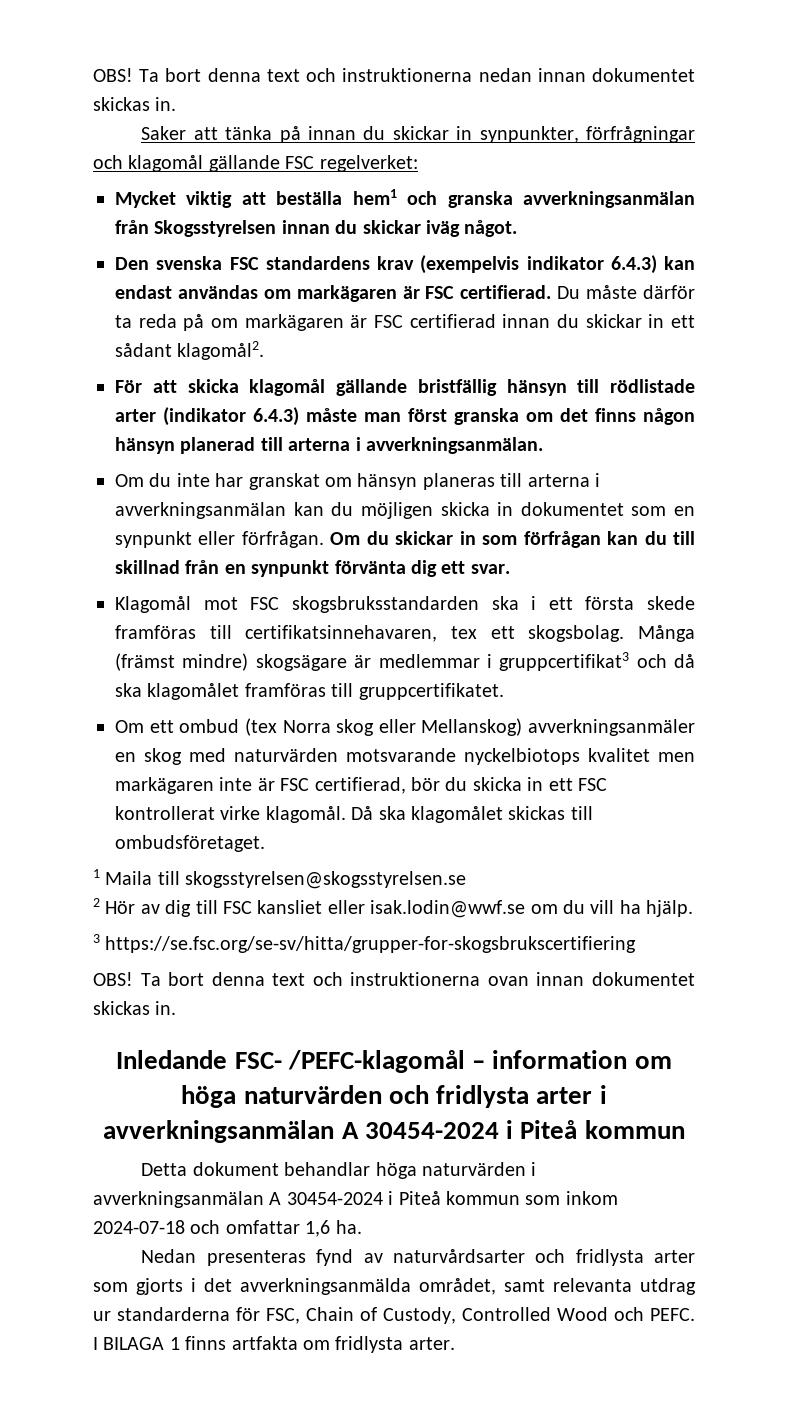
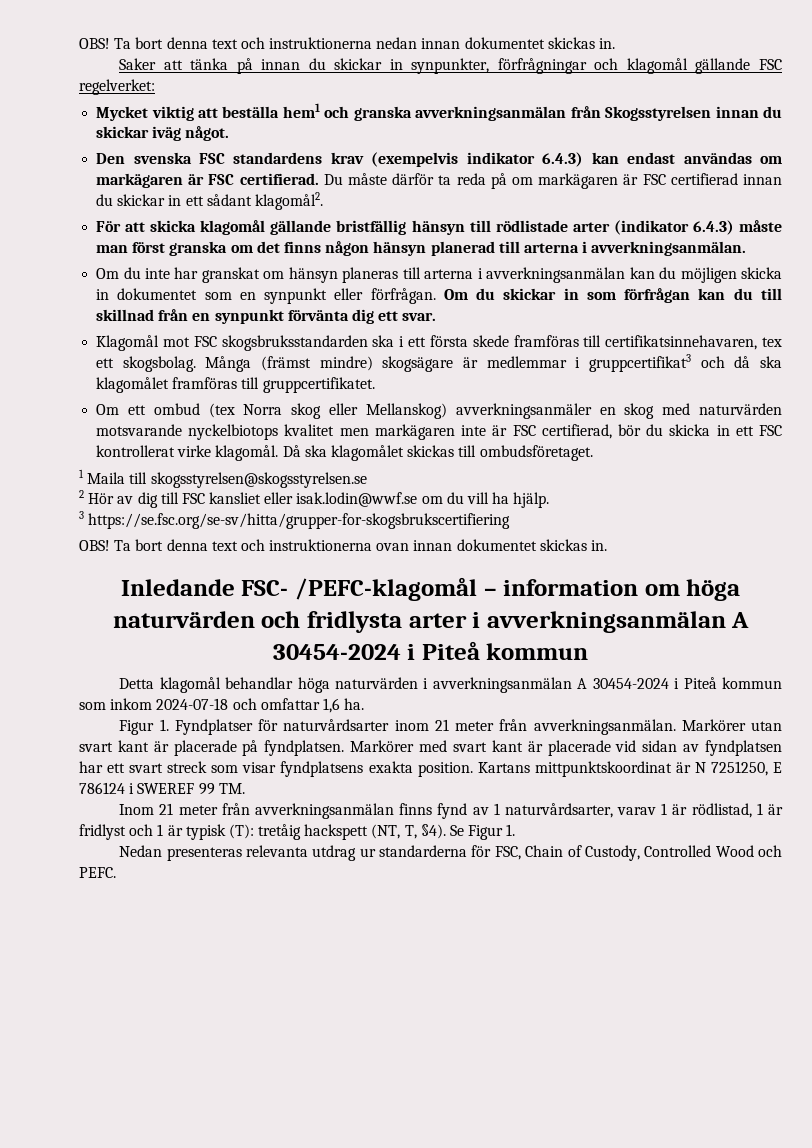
[192,1162,279,1176] dokument -> [159,677,221,693] klagomål
[141,1249,695,1266] [93,1278,545,1295] Nedan presenteras fynd av naturvårdsarter och fridlysta arter som gjorts i det avverkningsanmälda området, samt -> [119,719,782,735] [79,740,782,756] [79,761,782,777] [79,782,245,795] [119,803,784,819] [79,824,516,840] [119,845,242,861] Figur 1. Fyndplatser för naturvårdsarter inom 21 meter från avverkningsanmälan. Markörer utan svart kant är placerade på fyndplatsen. Markörer med svart kant är placerade vid sidan av fyndplatsen har ett svart streck som visar fyndplatsens exakta position. Kartans mittpunktskoordinat är N 7251250, E 786124 i SWEREF 99 TM. // Inom 21 meter från avverkningsanmälan finns fynd av 1 naturvårdsarter, varav 1 är rödlistad, 1 är fridlyst och 1 är typisk (T): tretåig hackspett (NT, T, §4). Se Figur 1. // Nedan presenteras
[93,1336,455,1353] I BILAGA 1 finns artfakta om fridlysta arter. -> (116, 872) none

